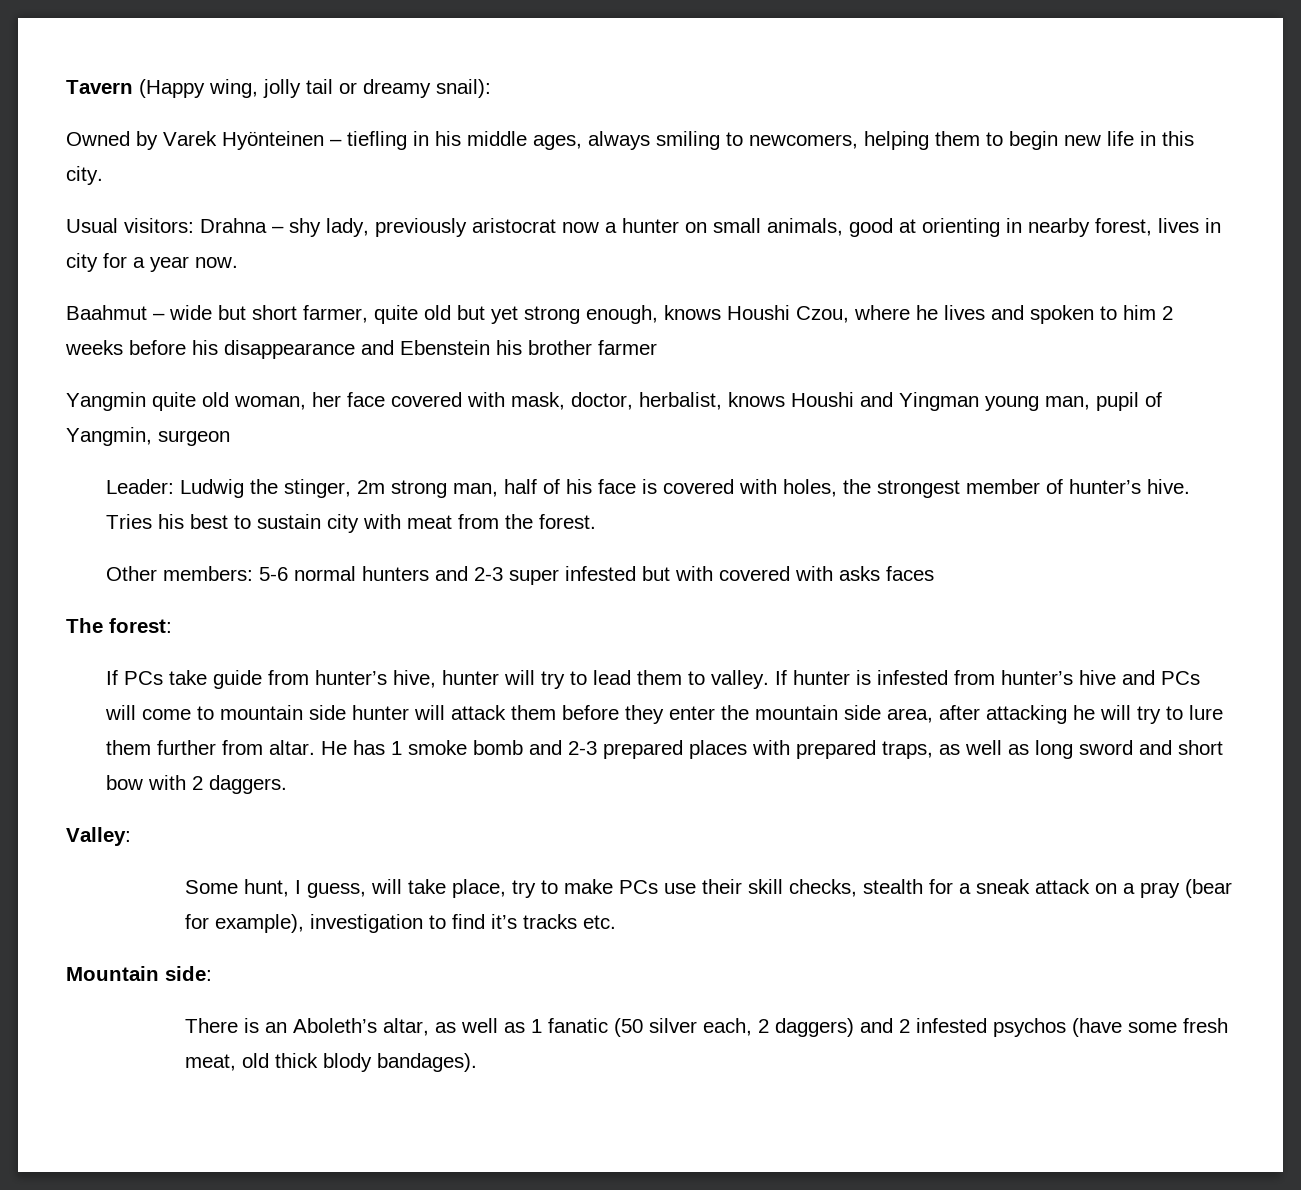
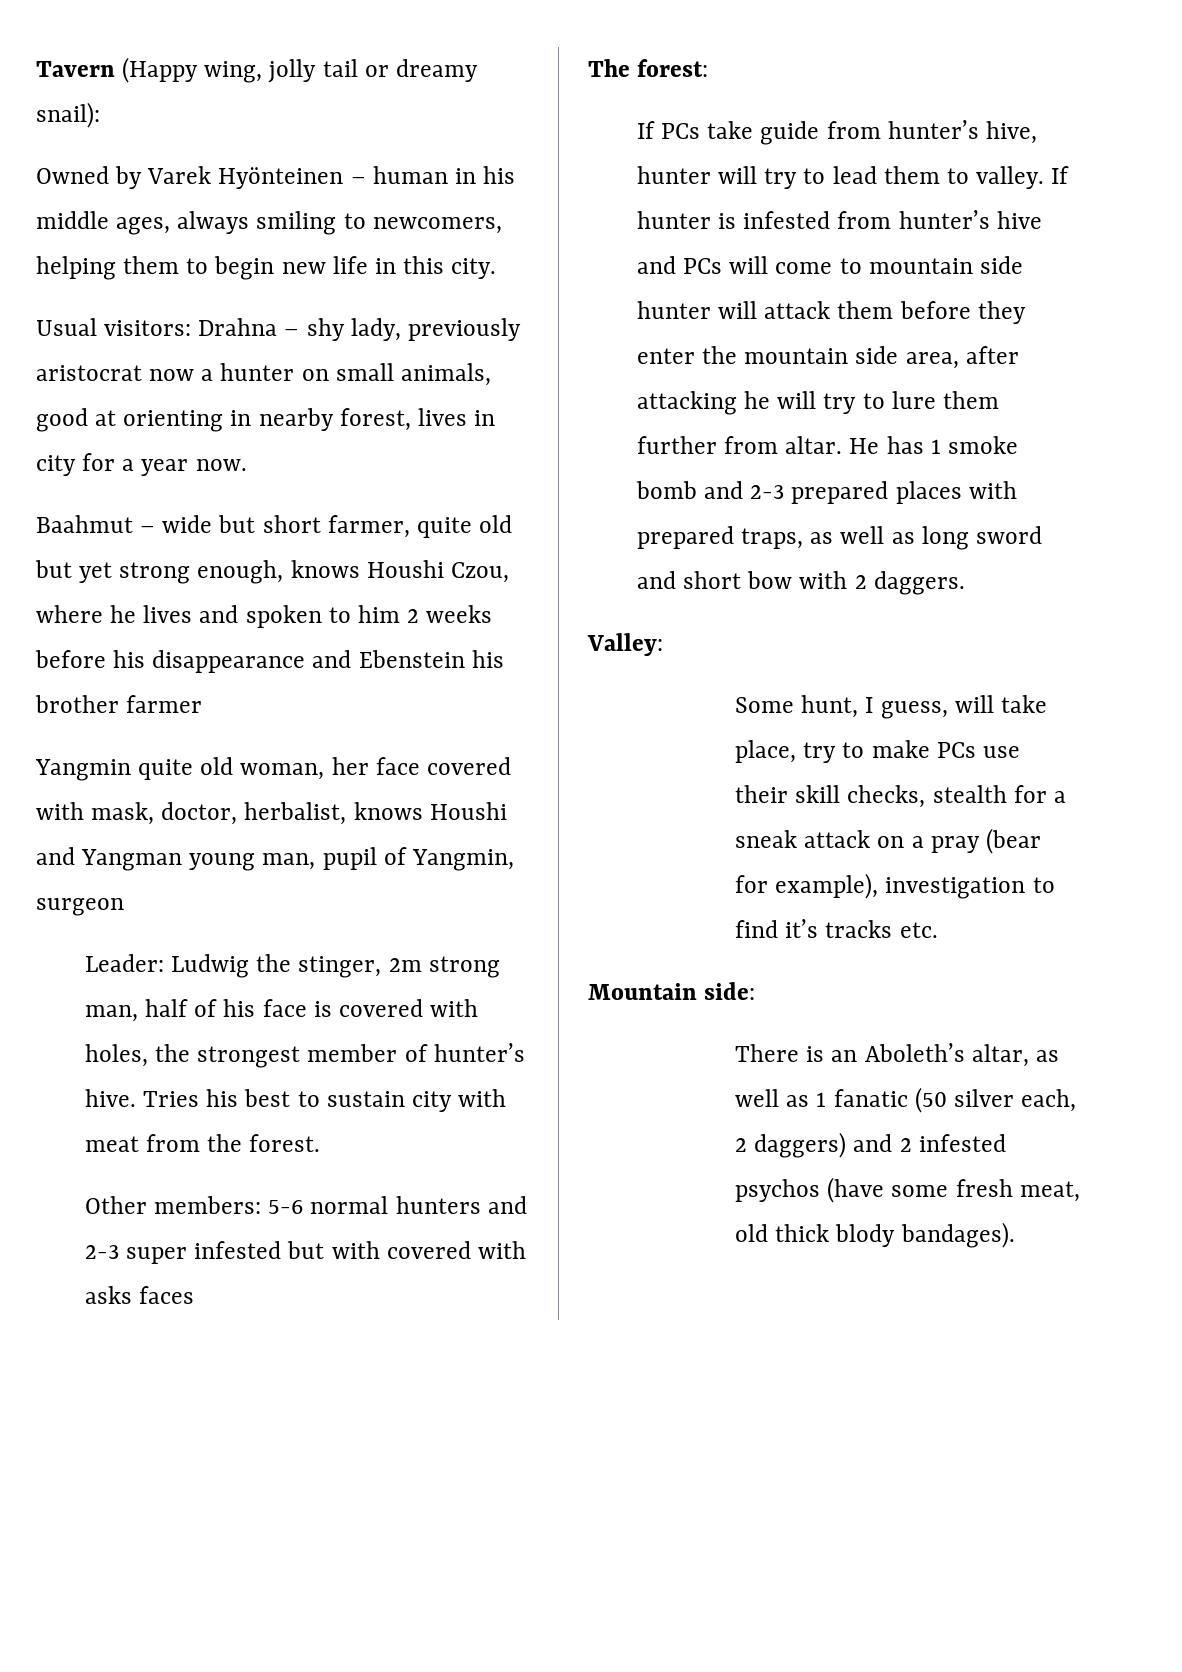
[347,131,407,150] tiefling -> [372,166,448,184] human
[899,392,979,411] Yingman -> [81,849,183,871] Yangman

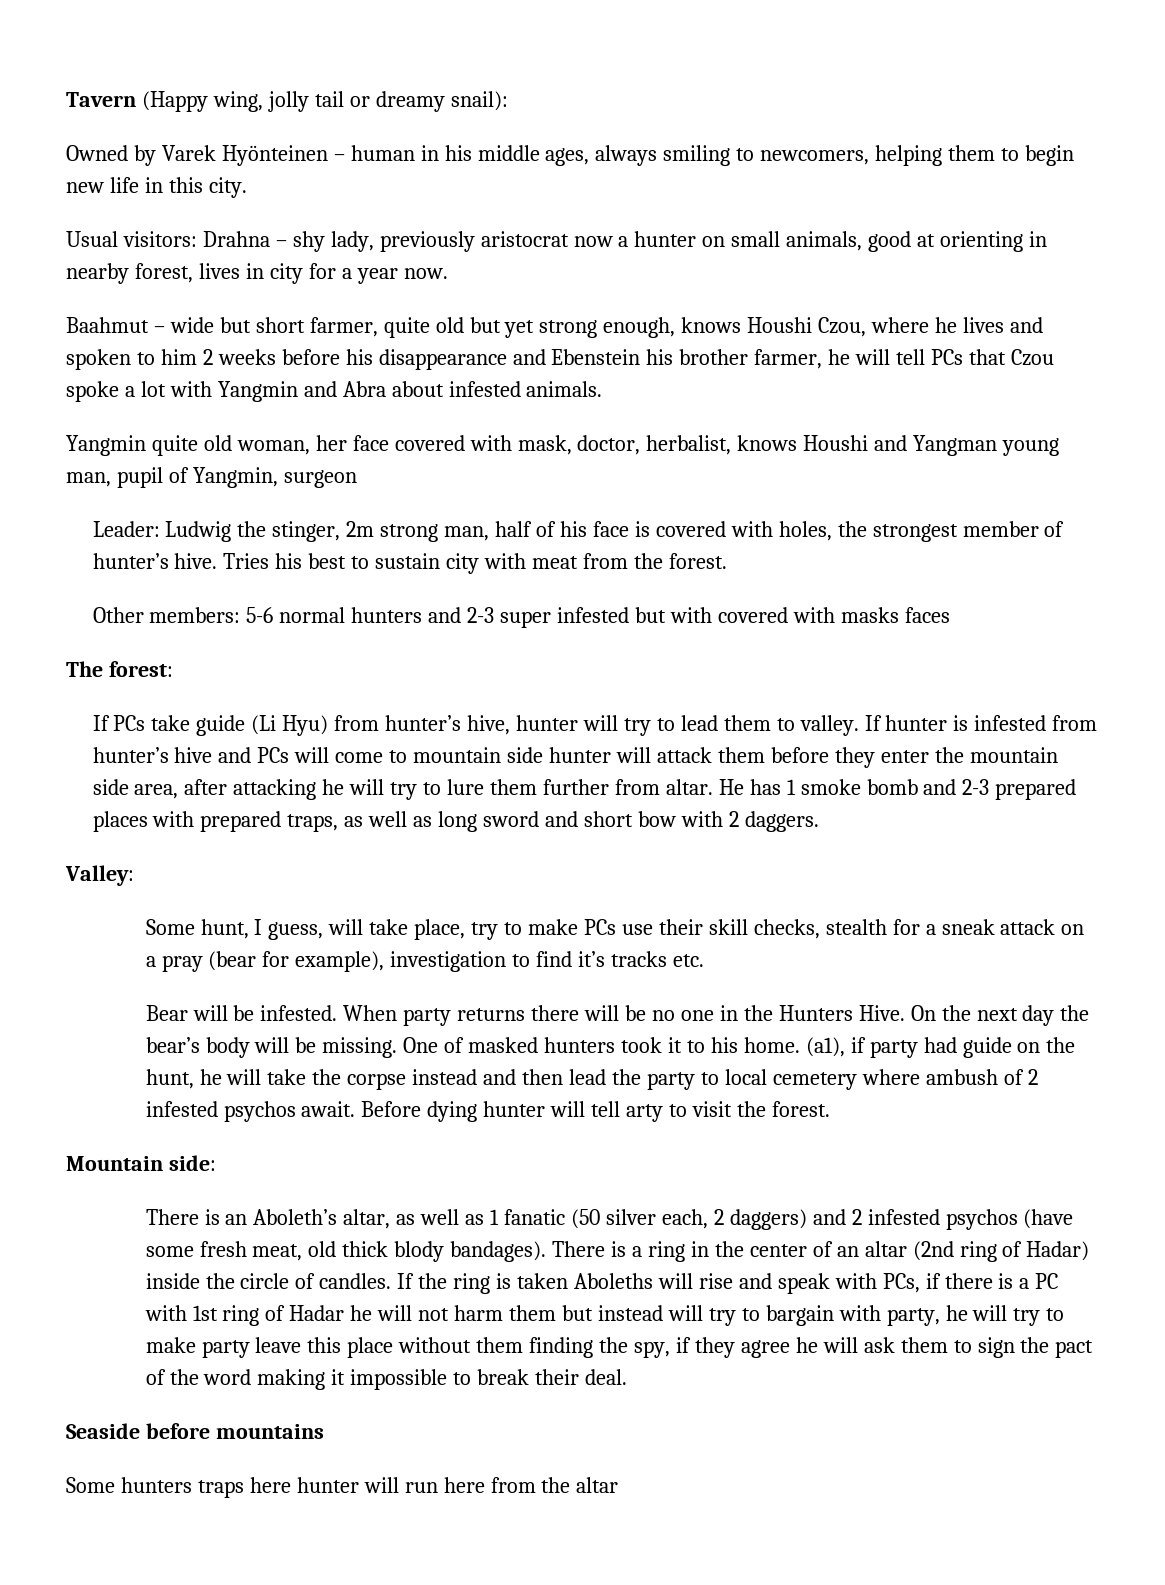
[126,695,203,713] farmer -> [754,349,1054,369] [66,381,603,402] farmer, he will tell PCs that Czou spoke a lot with Yangmin and Abra about infested animals.
[85,1286,133,1304] asks -> [840,607,899,623] masks
(820, 133) none -> [251,715,329,736] (Li Hyu)
(938, 930) none -> [145,1005,1090,1026] [145,1037,1076,1058] [145,1069,1038,1090] [145,1101,830,1122] // Bear will be infested. When party returns there will be no one in the Hunters Hive. On the next day the bear’s body will be missing. One of masked hunters took it to his home. (a1), if party had guide on the hunt, he will take the corpse instead and then lead the party to local cemetery where ambush of 2 infested psychos await. Before dying hunter will tell arty to visit the forest.
(1015, 1235) none -> [552,1241,1090,1262] [145,1273,1059,1294] [144,1305,1065,1326] [145,1337,1094,1358] [145,1369,628,1390] [66,1423,324,1439] [66,1477,619,1498] There is a ring in the center of an altar (2nd ring of Hadar) inside the circle of candles. If the ring is taken Aboleths will rise and speak with PCs, if there is a PC with 1st ring of Hadar he will not harm them but instead will try to bargain with party, he will try to make party leave this place without them finding the spy, if they agree he will ask them to sign the pact of the word making it impossible to break their deal. // Seaside before mountains // Some hunters traps here hunter will run here from the altar

